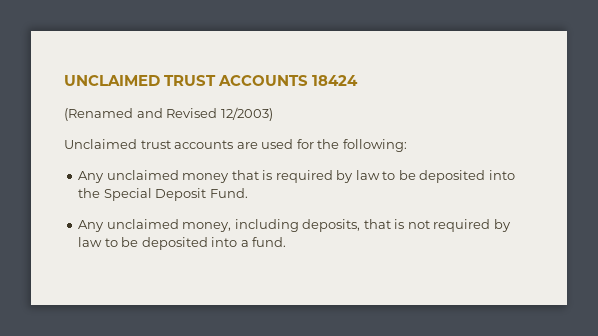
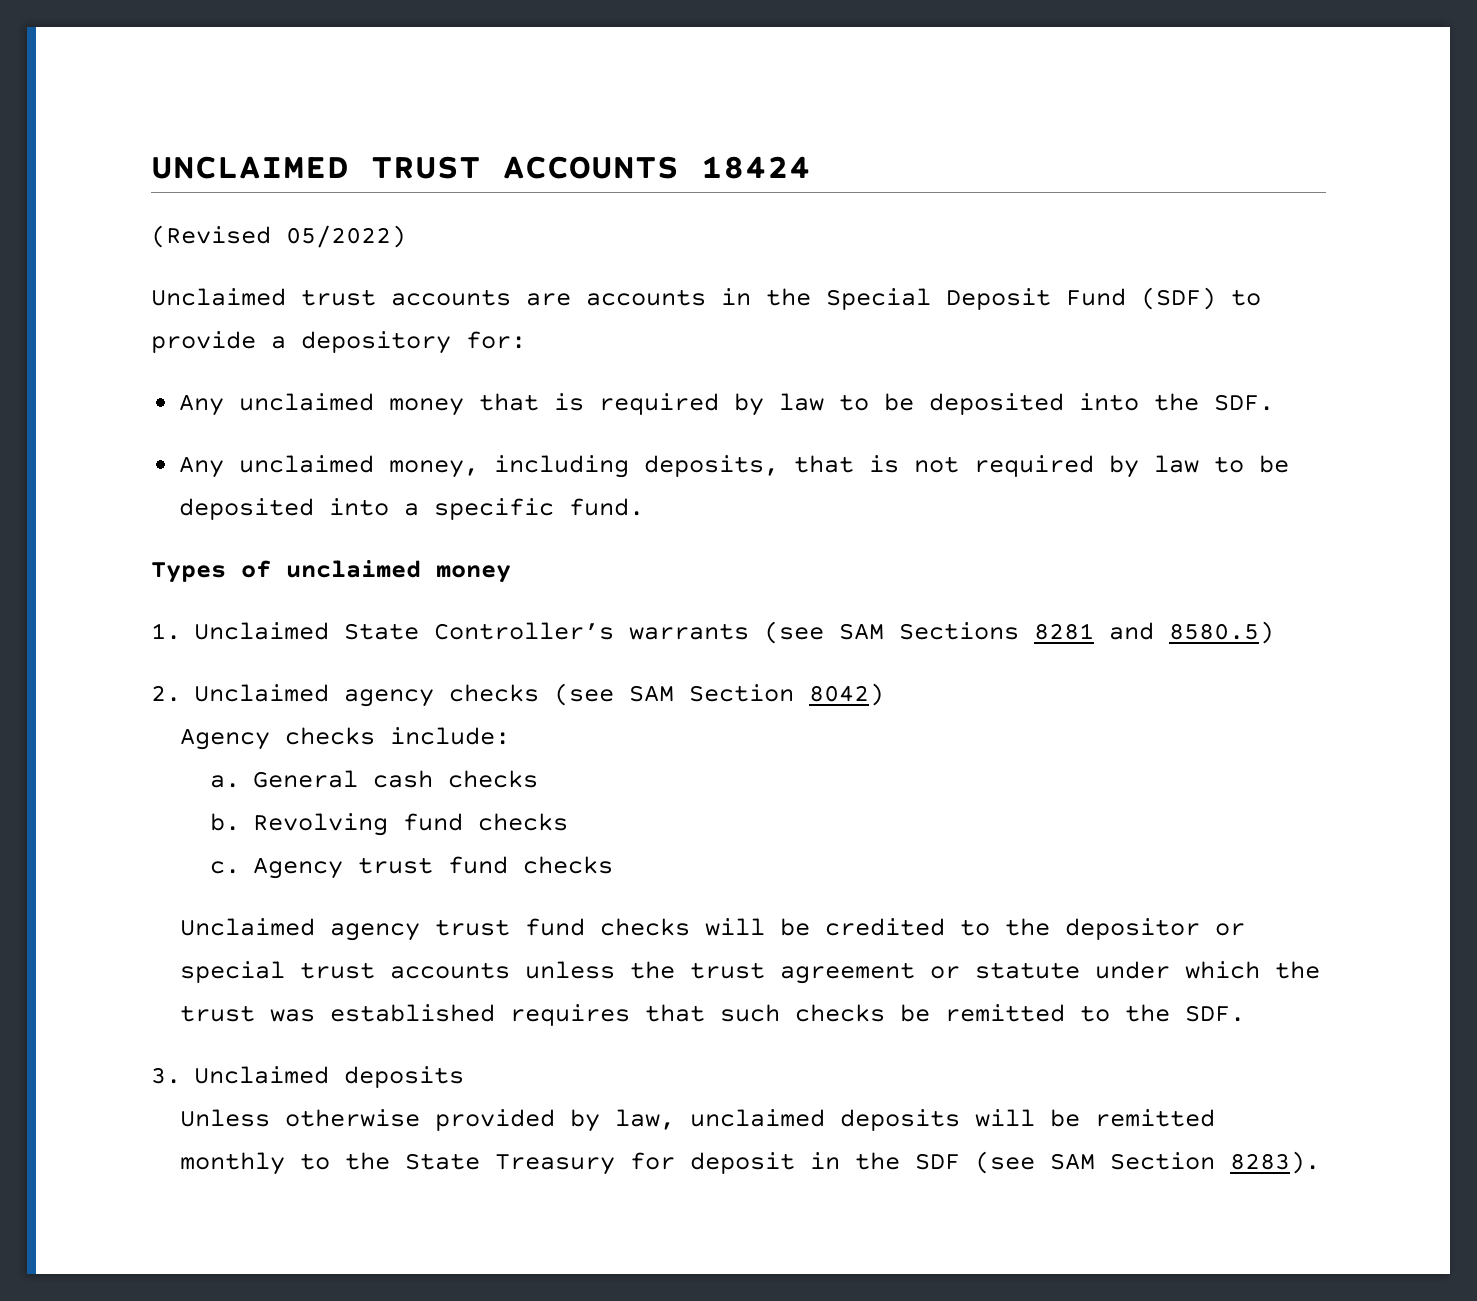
[64,107,273,121] (Renamed and Revised 12/2003) -> [151,225,406,248] (Revised 05/2022)
[261,139,407,152] used for the following: -> [586,287,1261,310] [151,331,526,354] accounts in the Special Deposit Fund (SDF) to provide a depository for:
[103,188,248,201] Special Deposit Fund. -> [1214,394,1275,411] SDF.
(249, 243) none -> [434,498,555,520] specific
(287, 242) none -> [151,560,511,583] [151,621,1274,644] [151,683,884,707] [180,727,511,750] [209,770,538,788] [209,813,568,836] [209,856,613,879] [180,918,1246,941] [180,961,1321,984] [180,1004,1246,1026] [151,1066,464,1088] [180,1109,1216,1132] [180,1151,1321,1175] // Types of unclaimed money // 1. Unclaimed State Controller’s warrants (see SAM Sections 8281 and 8580.5) // 2. Unclaimed agency checks (see SAM Section 8042) // Agency checks include: // a. General cash checks // b. Revolving fund checks // c. Agency trust fund checks // Unclaimed agency trust fund checks will be credited to the depositor or special trust accounts unless the trust agreement or statute under which the trust was established requires that such checks be remitted to the SDF. // 3. Unclaimed deposits // Unless otherwise provided by law, unclaimed deposits will be remitted monthly to the State Treasury for deposit in the SDF (see SAM Section 8283).

